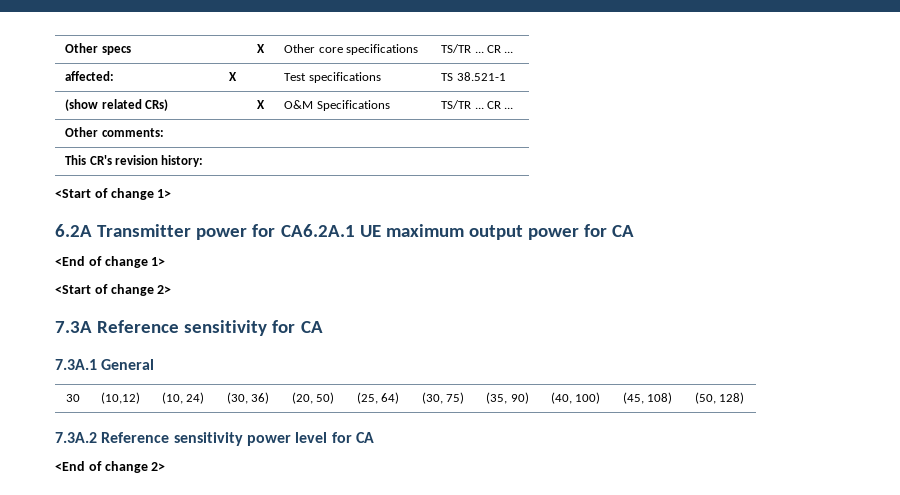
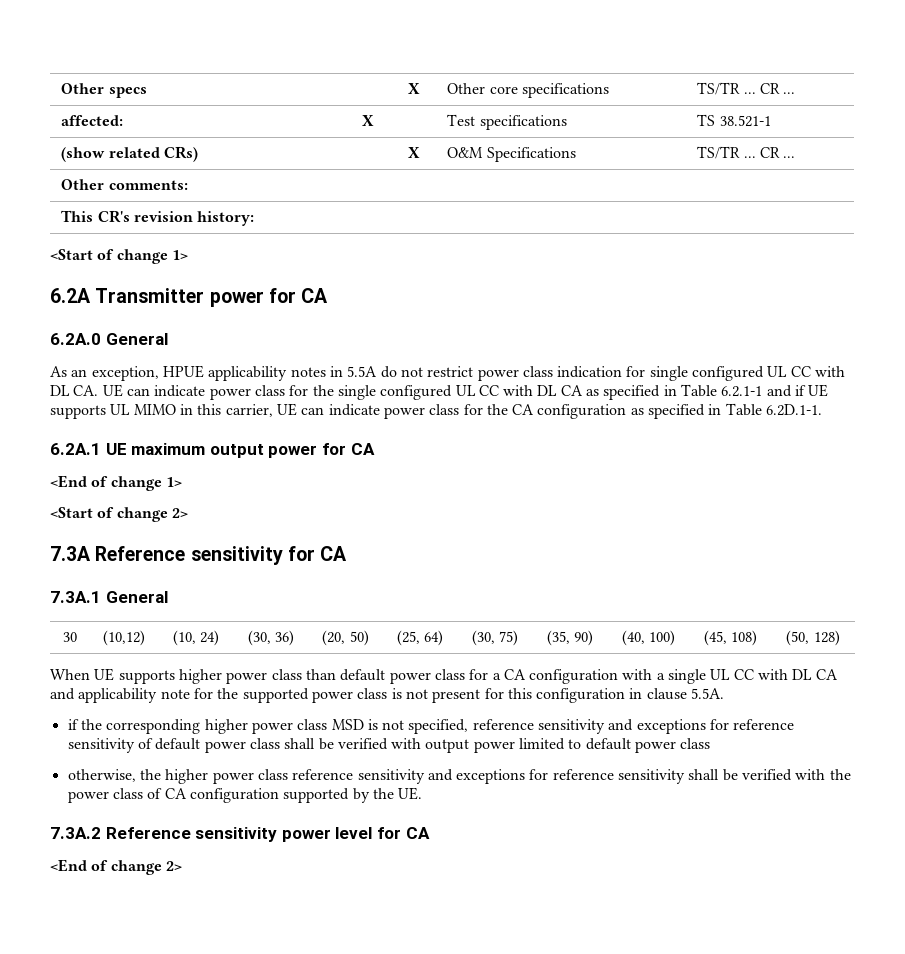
[280,224,355,237] CA6.2A.1 -> [301,288,329,303] [50,333,168,345] [50,365,846,381] [50,384,829,400] [50,403,823,419] [50,443,101,455] CA // 6.2A.0 General // As an exception, HPUE applicability notes in 5.5A do not restrict power class indication for single configured UL CC with DL CA. UE can indicate power class for the single configured UL CC with DL CA as specified in Table 6.2.1-1 and if UE supports UL MIMO in this carrier, UE can indicate power class for the CA configuration as specified in Table 6.2D.1-1. // 6.2A.1
(745, 398) none -> [50,668,838,684] [50,688,725,703] [67,719,795,734] [67,738,711,753] [67,769,851,784] [67,787,423,803] // When UE supports higher power class than default power class for a CA configuration with a single UL CC with DL CA and applicability note for the supported power class is not present for this configuration in clause 5.5A. // if the corresponding higher power class MSD is not specified, reference sensitivity and exceptions for reference sensitivity of default power class shall be verified with output power limited to default power class // otherwise, the higher power class reference sensitivity and exceptions for reference sensitivity shall be verified with the power class of CA configuration supported by the UE.

